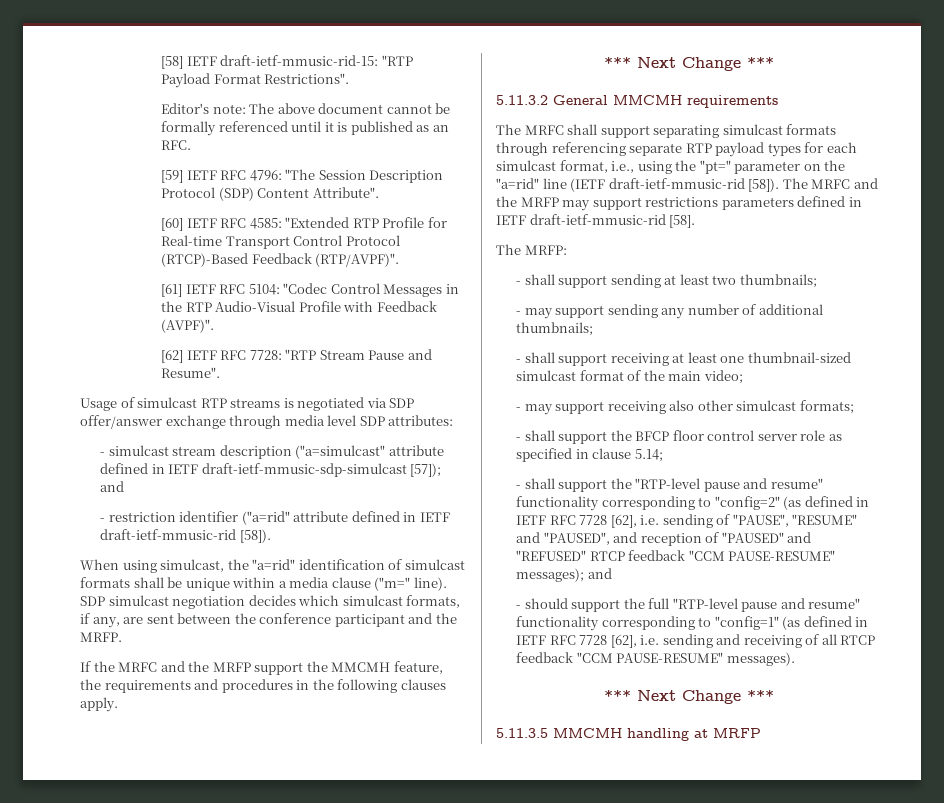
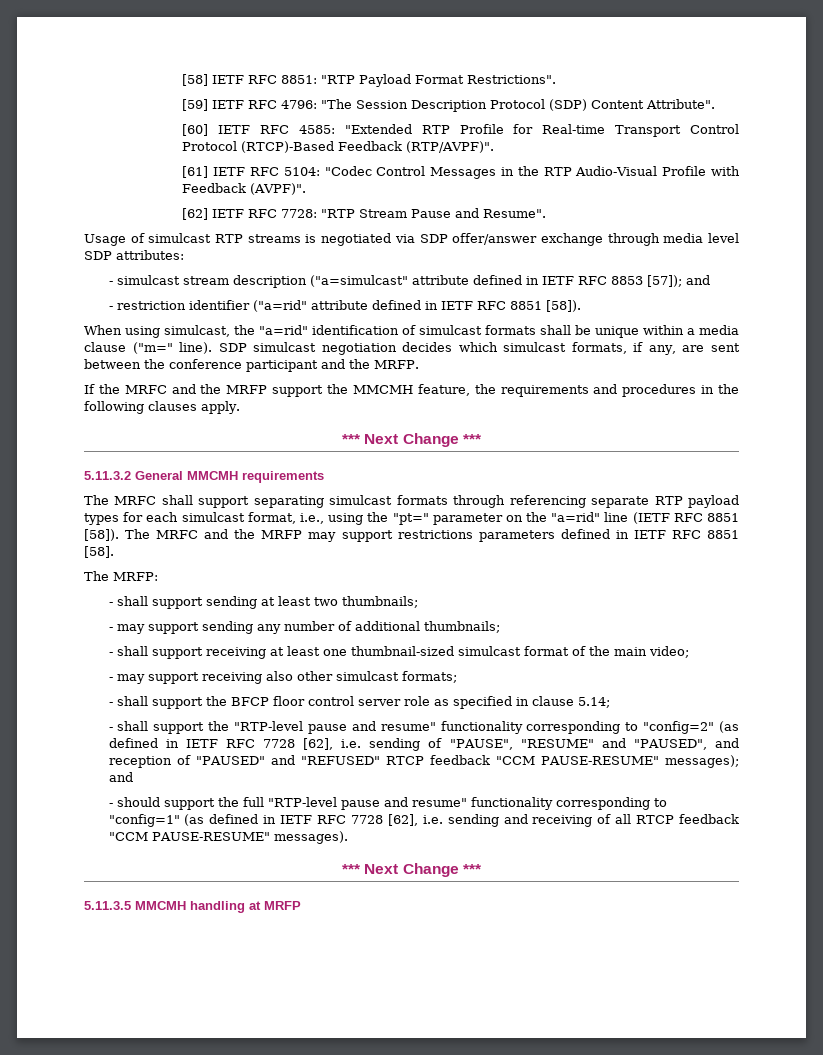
[220,55,379,66] draft-ietf-mmusic-rid-15: -> [248,75,318,84] RFC 8851:
[161,103,451,114] [161,121,449,136] [161,140,192,150] // Editor's note: The above document cannot be formally referenced until it is published as an RFC. -> (557, 79) none
[201,463,407,477] draft-ietf-mmusic-sdp-simulcast -> [577,276,643,285] RFC 8853
[100,529,237,540] draft-ietf-mmusic-rid -> [476,301,542,310] RFC 8851
[608,178,745,189] draft-ietf-mmusic-rid -> [673,513,739,522] RFC 8851
[529,214,666,225] draft-ietf-mmusic-rid -> [671,530,739,539] RFC 8851

